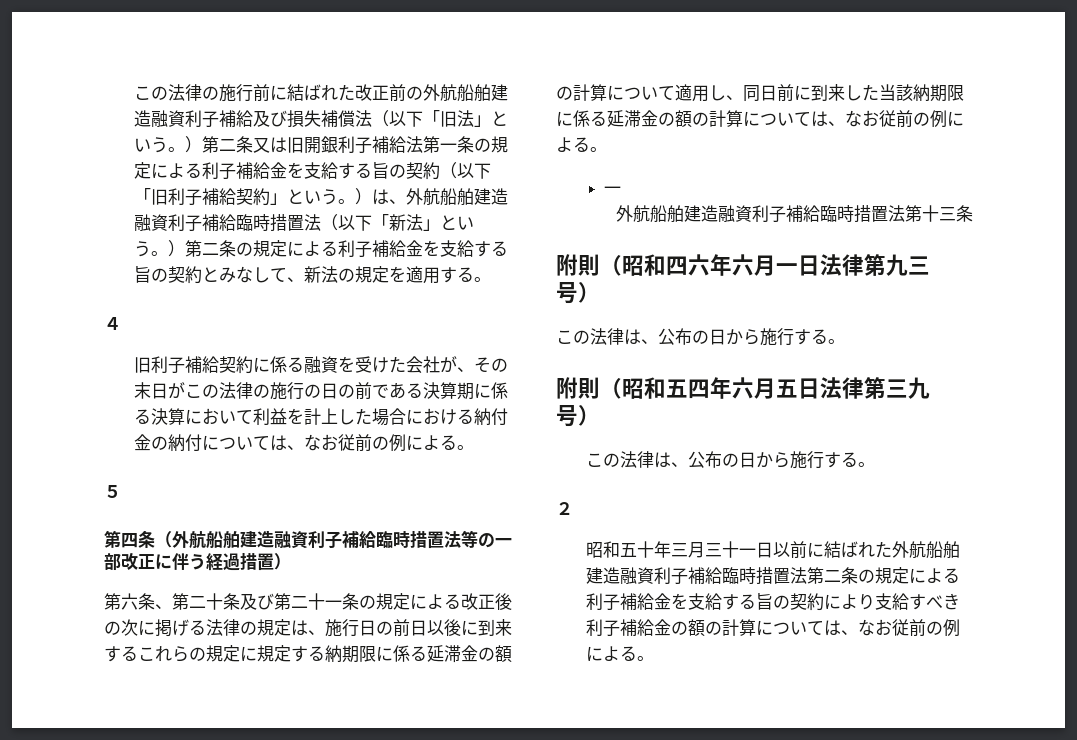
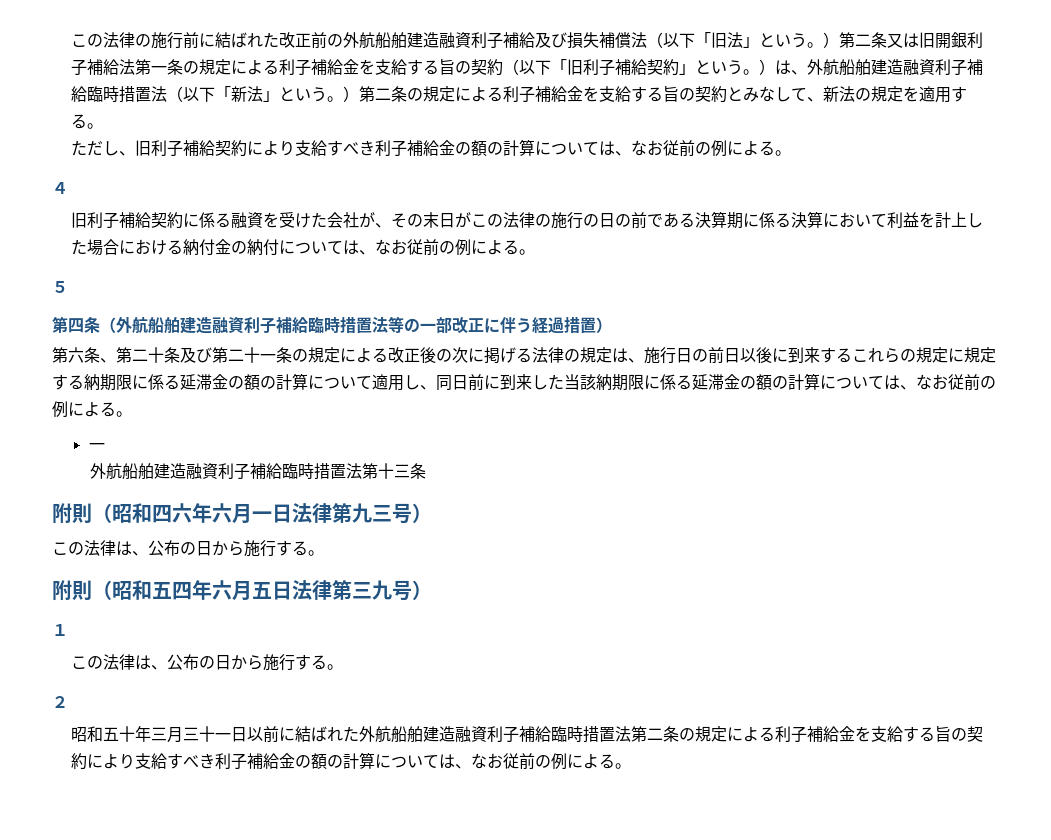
(491, 279) none -> [71,139,792,157] // ただし、旧利子補給契約により支給すべき利子補給金の額の計算については、なお従前の例による。
(600, 415) none -> [52,624,68,636] // １

